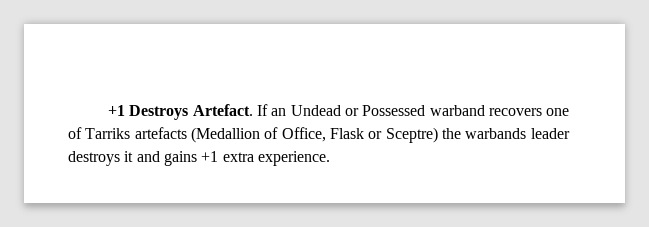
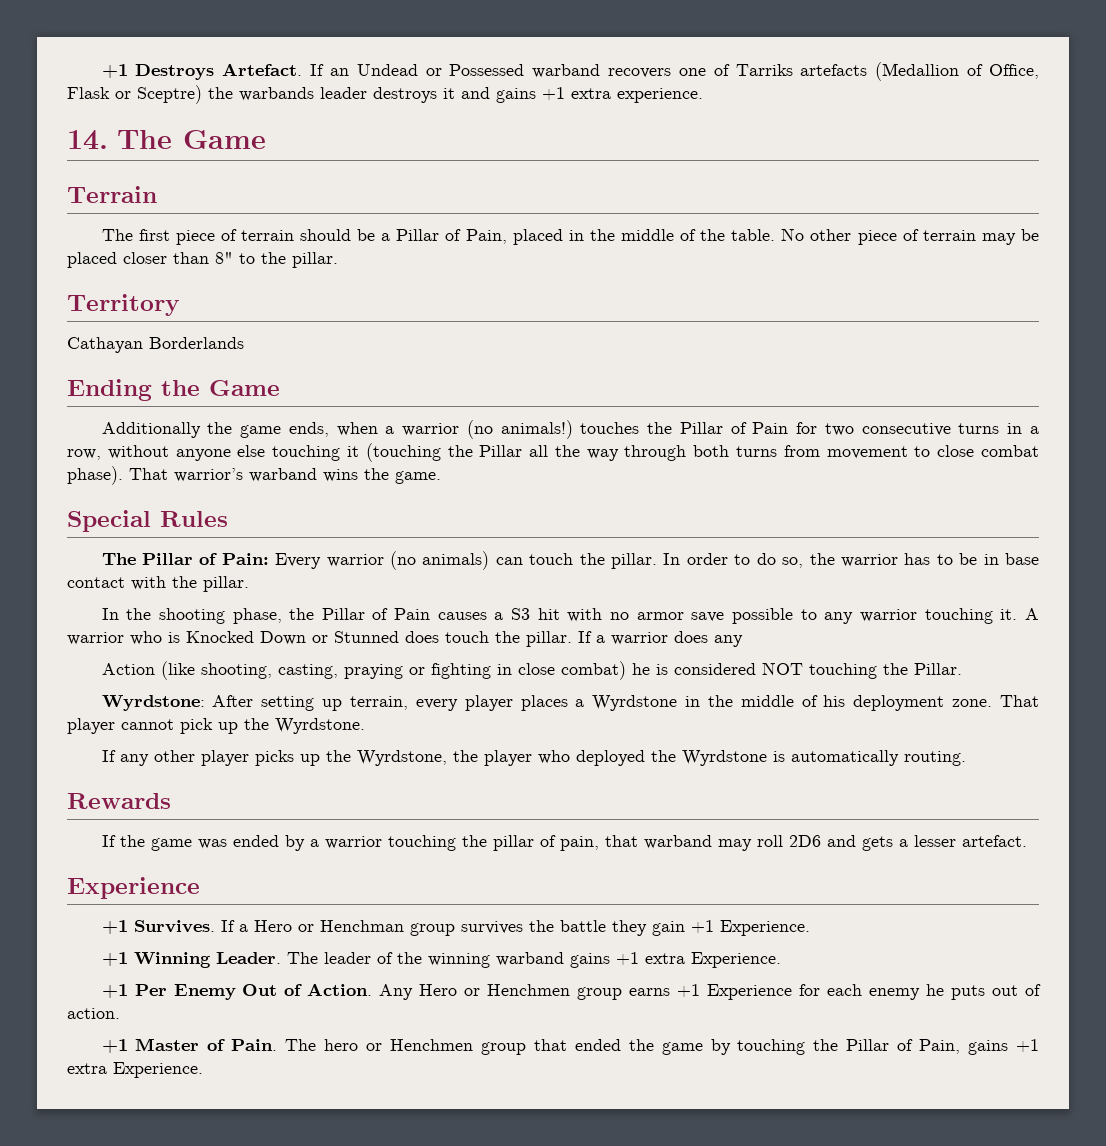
(330, 158) none -> [67,130,266,150] [67,186,157,203] [101,228,1040,245] [67,252,338,268] [67,294,180,316] [67,337,244,353] [67,379,280,401] [101,420,1039,439] [67,443,1039,462] [67,466,441,485] [67,510,228,532] [101,551,1040,570] [67,576,249,592] [101,608,1039,624] [67,631,743,647] [101,661,962,680] [101,695,1039,711] [67,718,365,734] [101,750,966,766] [67,793,171,809] [101,835,1027,851] [67,877,200,899] [101,920,810,936] [101,952,781,968] [101,983,1041,1000] [67,1008,120,1019] [101,1038,1039,1055] [67,1062,203,1078] // 14. The Game // Terrain // The first piece of terrain should be a Pillar of Pain, placed in the middle of the table. No other piece of terrain may be placed closer than 8" to the pillar. // Territory // Cathayan Borderlands // Ending the Game // Additionally the game ends, when a warrior (no animals!) touches the Pillar of Pain for two consecutive turns in a row, without anyone else touching it (touching the Pillar all the way through both turns from movement to close combat phase). That warrior’s warband wins the game. // Special Rules // The Pillar of Pain: Every warrior (no animals) can touch the pillar. In order to do so, the warrior has to be in base contact with the pillar. // In the shooting phase, the Pillar of Pain causes a S3 hit with no armor save possible to any warrior touching it. A warrior who is Knocked Down or Stunned does touch the pillar. If a warrior does any // Action (like shooting, casting, praying or fighting in close combat) he is considered NOT touching the Pillar. // Wyrdstone: After setting up terrain, every player places a Wyrdstone in the middle of his deployment zone. That player cannot pick up the Wyrdstone. // If any other player picks up the Wyrdstone, the player who deployed the Wyrdstone is automatically routing. // Rewards // If the game was ended by a warrior touching the pillar of pain, that warband may roll 2D6 and gets a lesser artefact. // Experience // +1 Survives. If a Hero or Henchman group survives the battle they gain +1 Experience. // +1 Winning Leader. The leader of the winning warband gains +1 extra Experience. // +1 Per Enemy Out of Action. Any Hero or Henchmen group earns +1 Experience for each enemy he puts out of action. // +1 Master of Pain. The hero or Henchmen group that ended the game by touching the Pillar of Pain, gains +1 extra Experience.

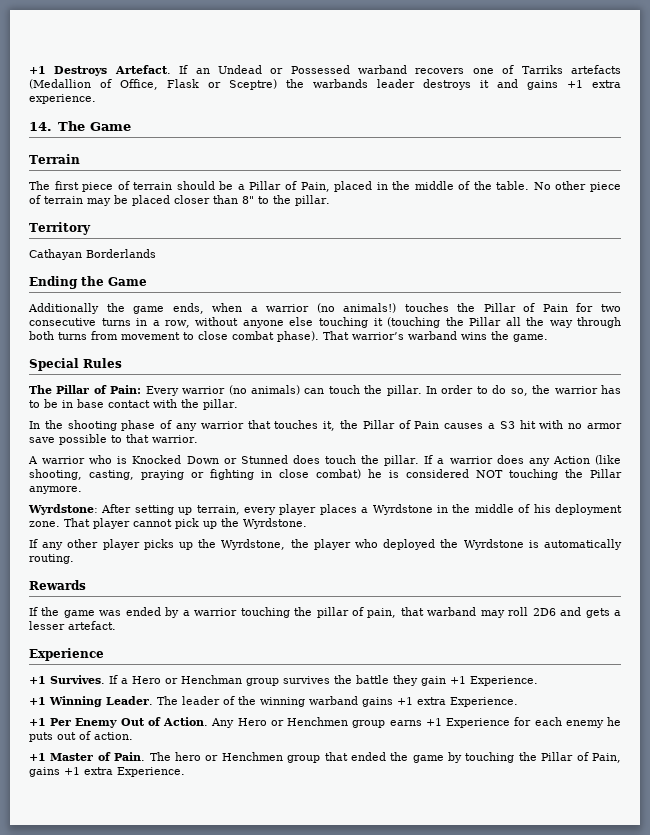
[232,608,282,624] phase, -> [121,420,336,431] phase of any warrior that touches it,
[824,608,1018,624] any warrior touching it. -> [126,434,198,443] that warrior. //
(743, 641) // -> (550, 462) none
[913,663,962,675] Pillar. -> [590,469,622,478] [29,486,82,494] Pillar anymore.

